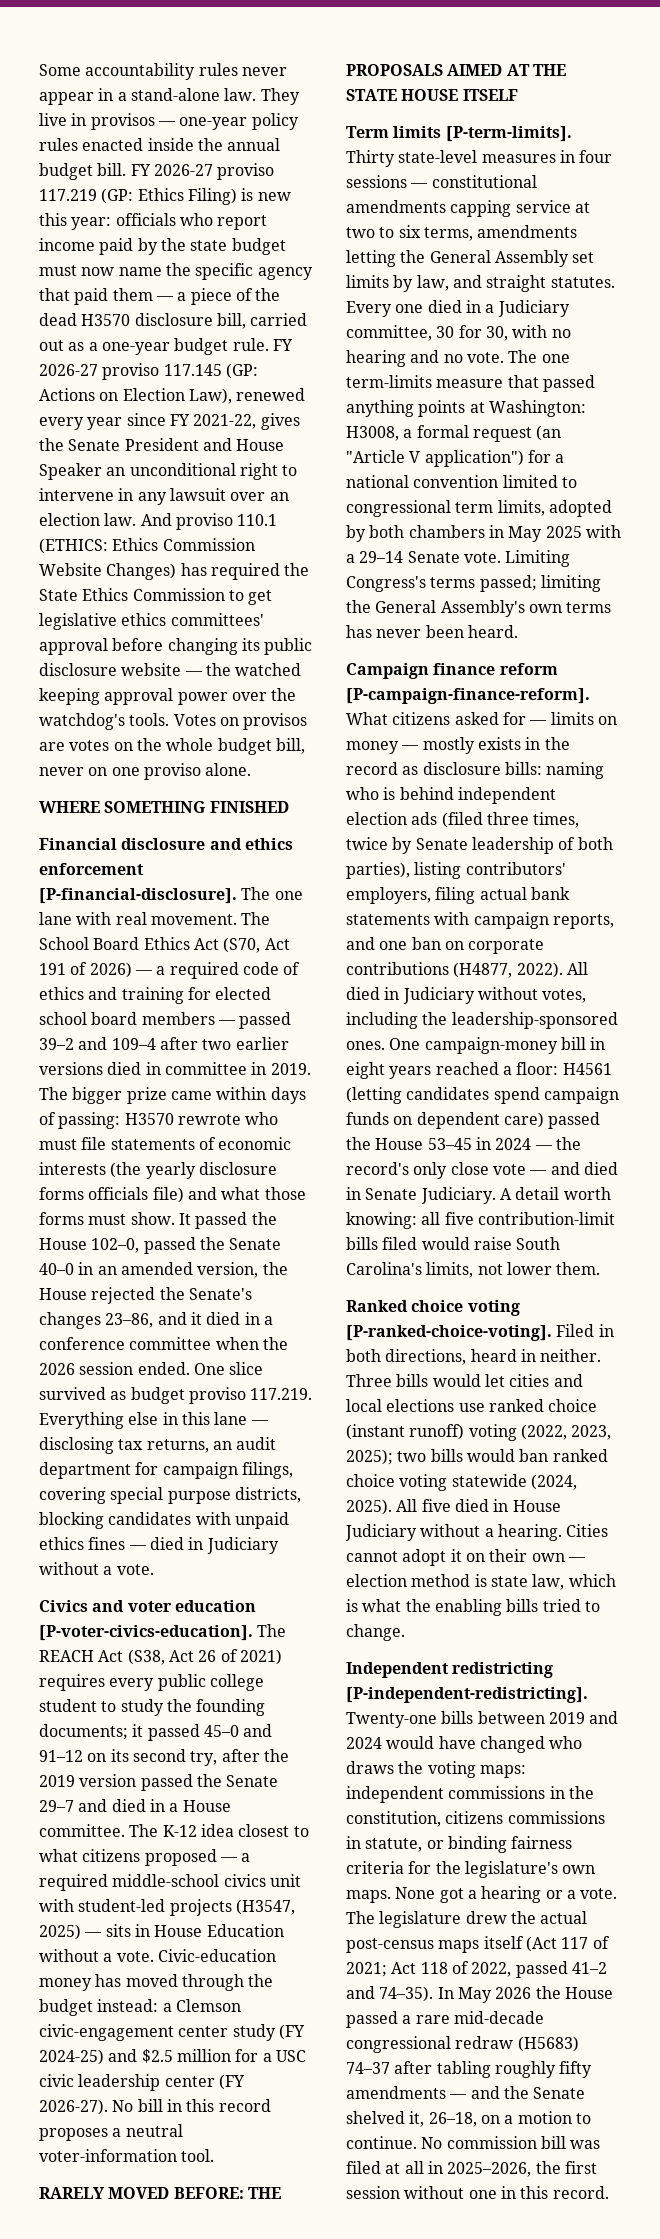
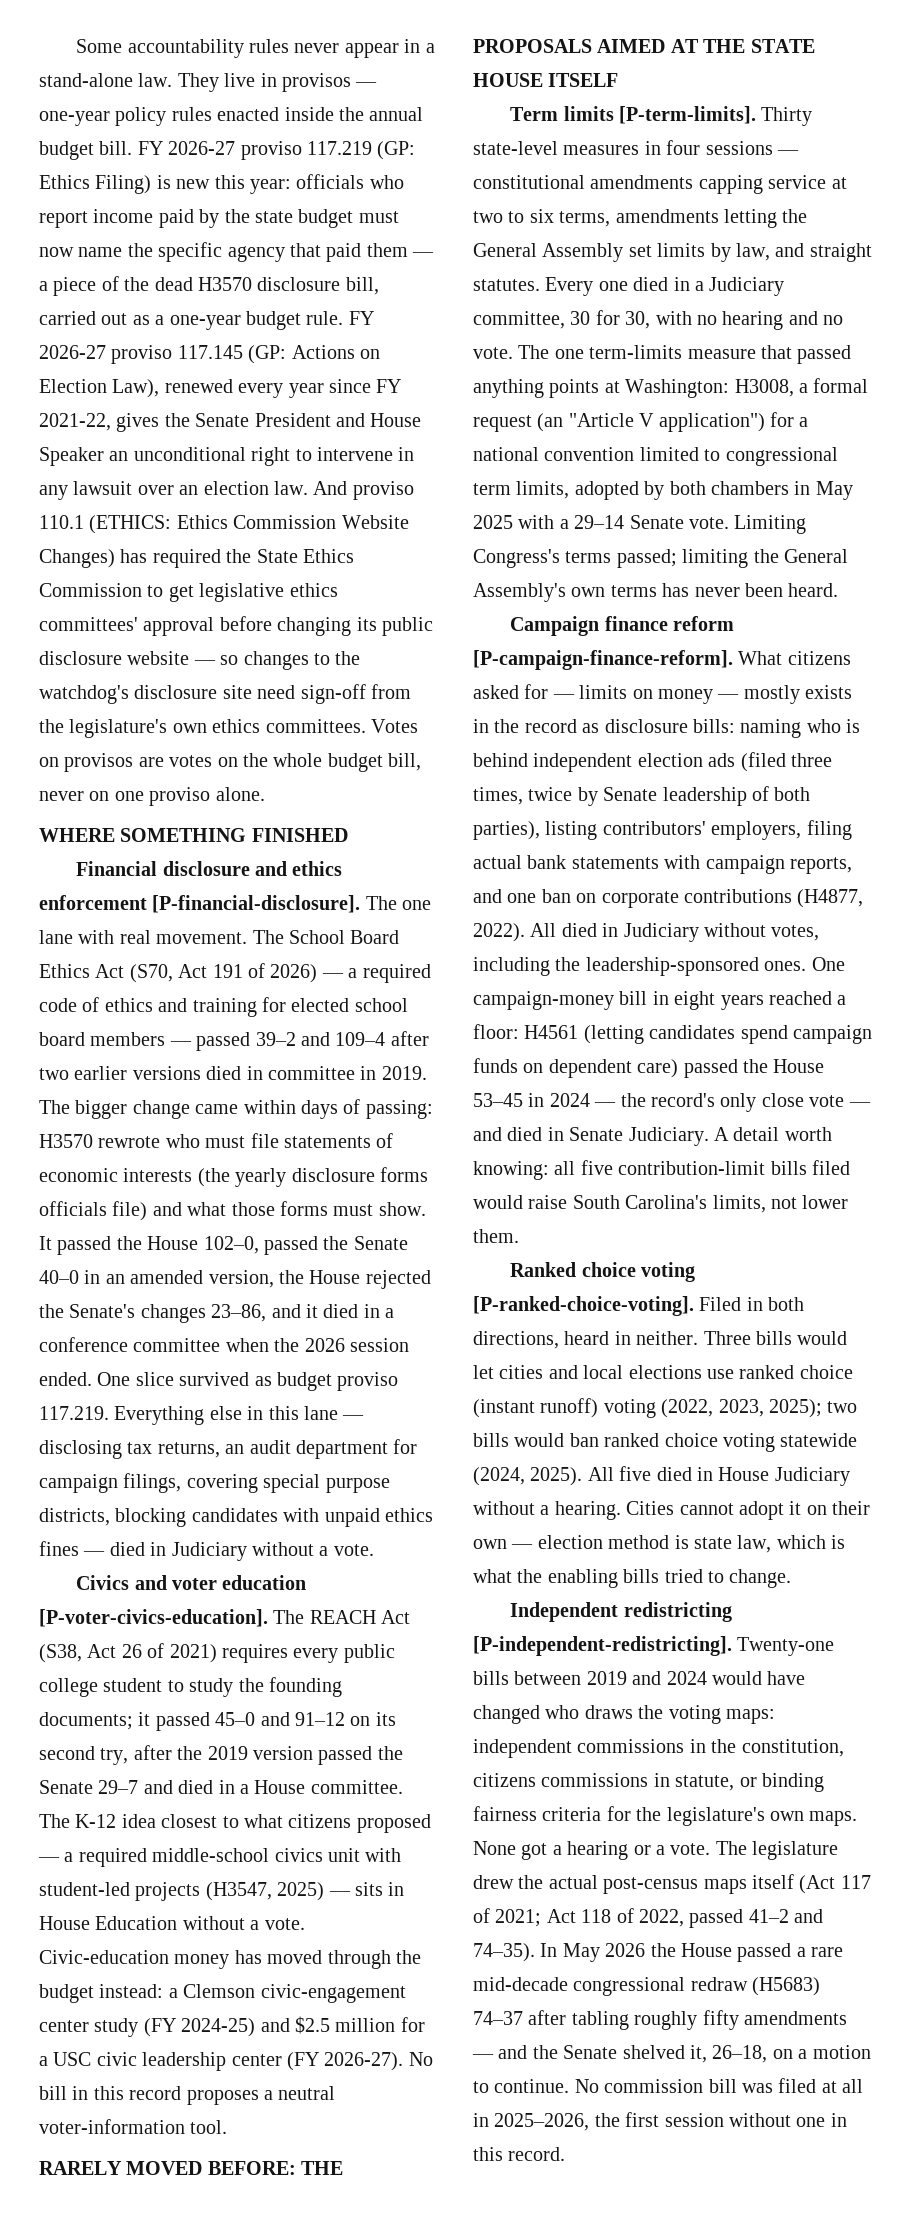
[205,663,302,676] [39,688,297,705] [39,713,170,730] the watched keeping approval power over the watchdog's tools. -> [220,651,361,670] [39,684,411,704] [39,719,366,738] so changes to the watchdog's disclosure site need sign-off from the legislature's own ethics committees.
[126,1087,167,1104] prize -> [132,1100,190,1119] change

